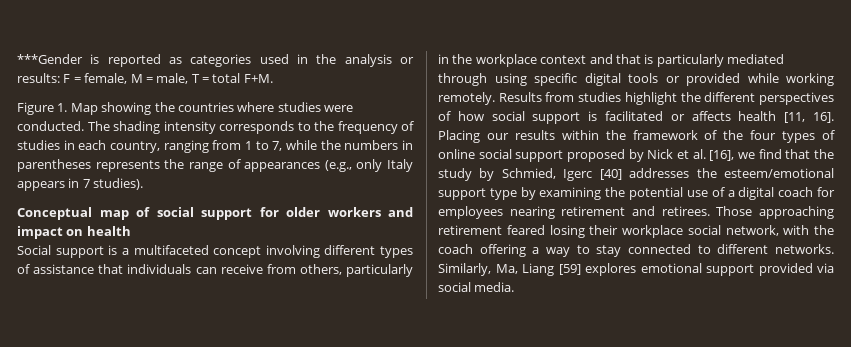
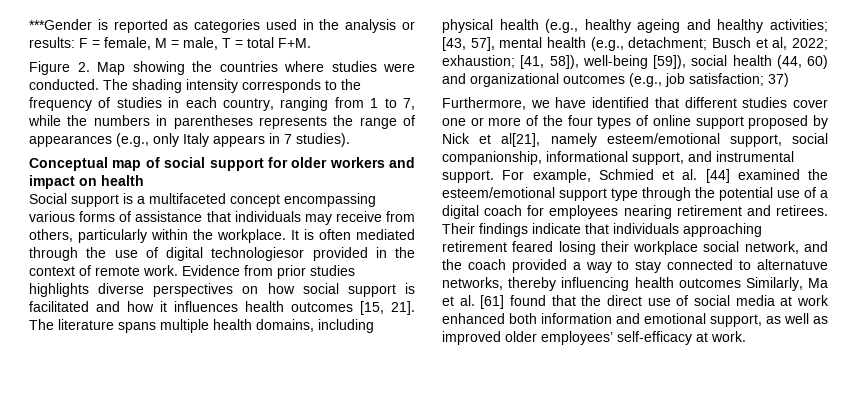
[57,103,68,112] 1. -> [77,62,90,72] 2.
[265,245,413,258] involving different types -> [284,193,376,207] [29,211,116,222] encompassing various forms
[195,267,217,274] can -> [304,214,332,225] may
[438,54,784,67] [438,73,834,86] [438,92,834,105] [438,111,451,121] in the workplace context and that is particularly mediated through using specific digital tools or provided while working remotely. Results from studies highlight the different perspectives of -> [151,229,415,243] [29,247,415,261] [29,265,355,279] [29,283,259,297] within the workplace. It is often mediated through the use of digital technologiesor provided in the context of remote work. Evidence from prior studies highlights diverse perspectives on
[670,111,834,123] [438,130,698,143] or affects health [11, 16]. Placing our results within the framework -> [96,301,415,315] [29,319,374,333] [442,19,828,33] [442,37,828,51] [442,55,828,69] [442,73,789,87] [442,97,828,110] [442,117,522,126] and how it influences health outcomes [15, 21]. The literature spans multiple health domains, including physical health (e.g., healthy ageing and healthy activities; [43, 57], mental health (e.g., detachment; Busch et al, 2022; exhaustion; [41, 58]), well-being [59]), social health (44, 60) and organizational outcomes (e.g., job satisfaction; 37) // Furthermore, we have identified that different studies cover one or more
[478,149,512,159] social -> (691, 120) none
[692,149,834,161] [438,168,690,181] al. [16], we find that the study by Schmied, Igerc [40] addresses -> [501,133,828,147] [442,151,794,165] [442,169,800,183] al[21], namely esteem/emotional support, social companionship, informational support, and instrumental support. For example, Schmied et al. [44] examined
[520,187,602,200] by examining -> [642,187,691,201] through
[716,206,753,216] Those -> [442,223,679,237] Their findings indicate that individuals
[783,225,810,235] with -> [804,241,828,252] and
[479,244,526,257] offering -> [511,259,567,273] provided
[717,244,834,254] [438,263,834,276] [438,282,515,292] different networks. Similarly, Ma, Liang [59] explores emotional support provided via social media. -> [757,259,828,270] [442,277,828,291] [442,295,829,309] [442,313,828,327] [442,331,746,345] alternatuve networks, thereby influencing health outcomes Similarly, Ma et al. [61] found that the direct use of social media at work enhanced both information and emotional support, as well as improved older employees’ self-efficacy at work.

